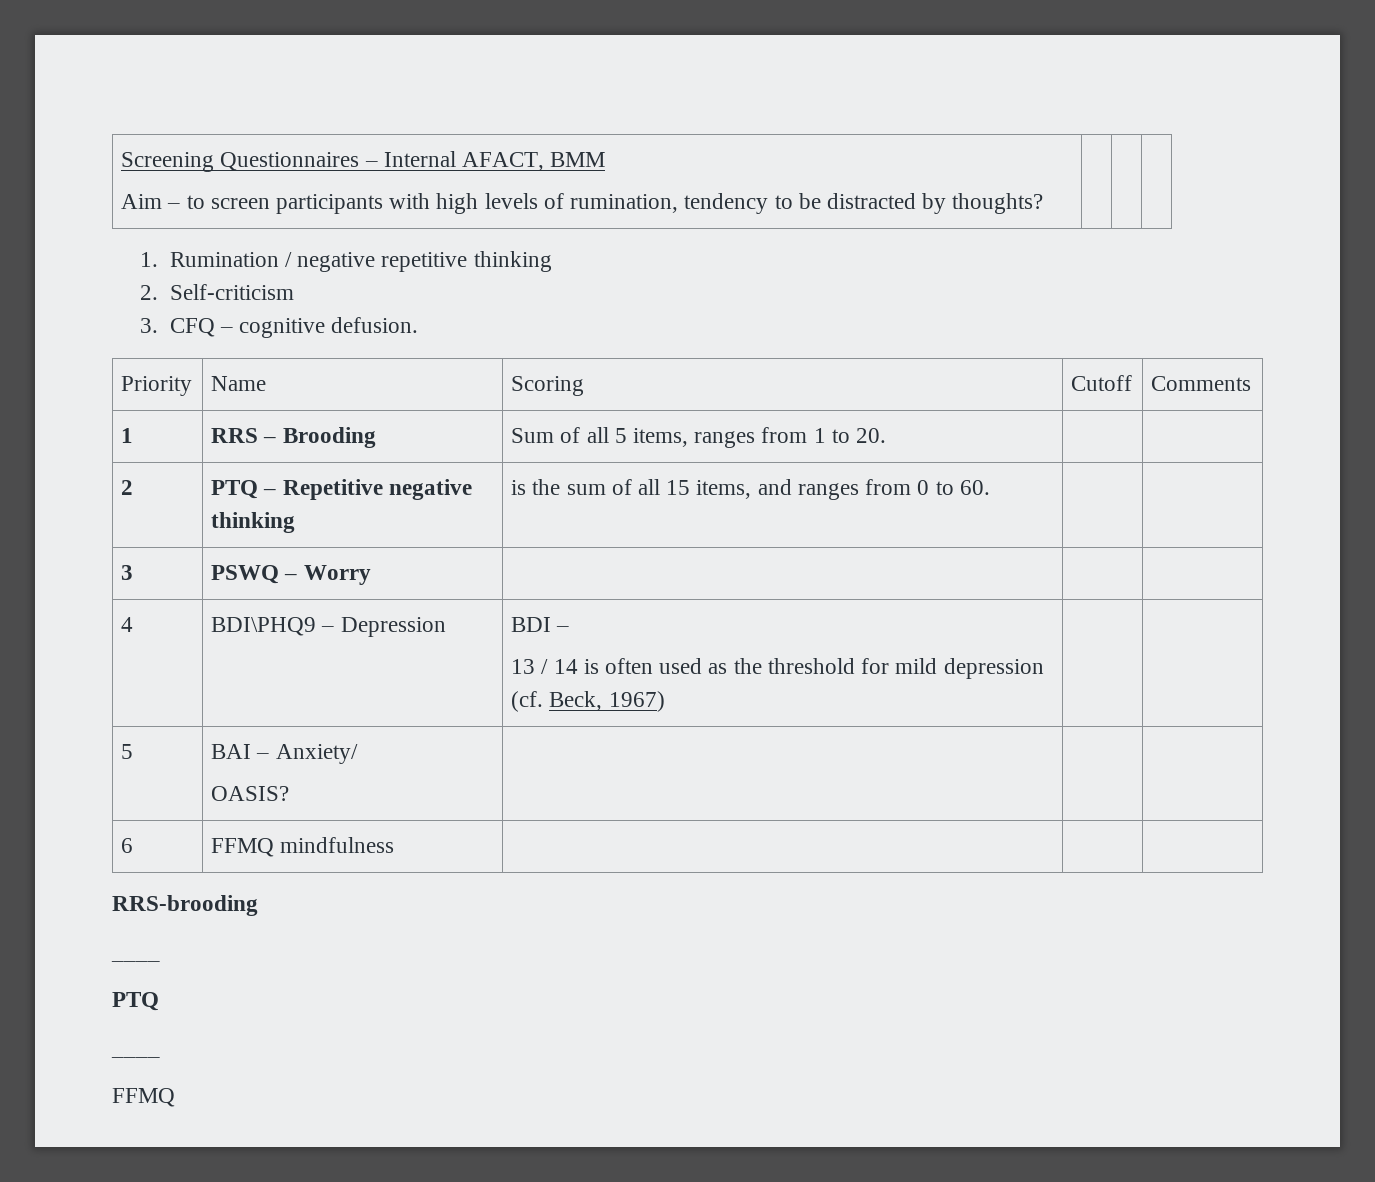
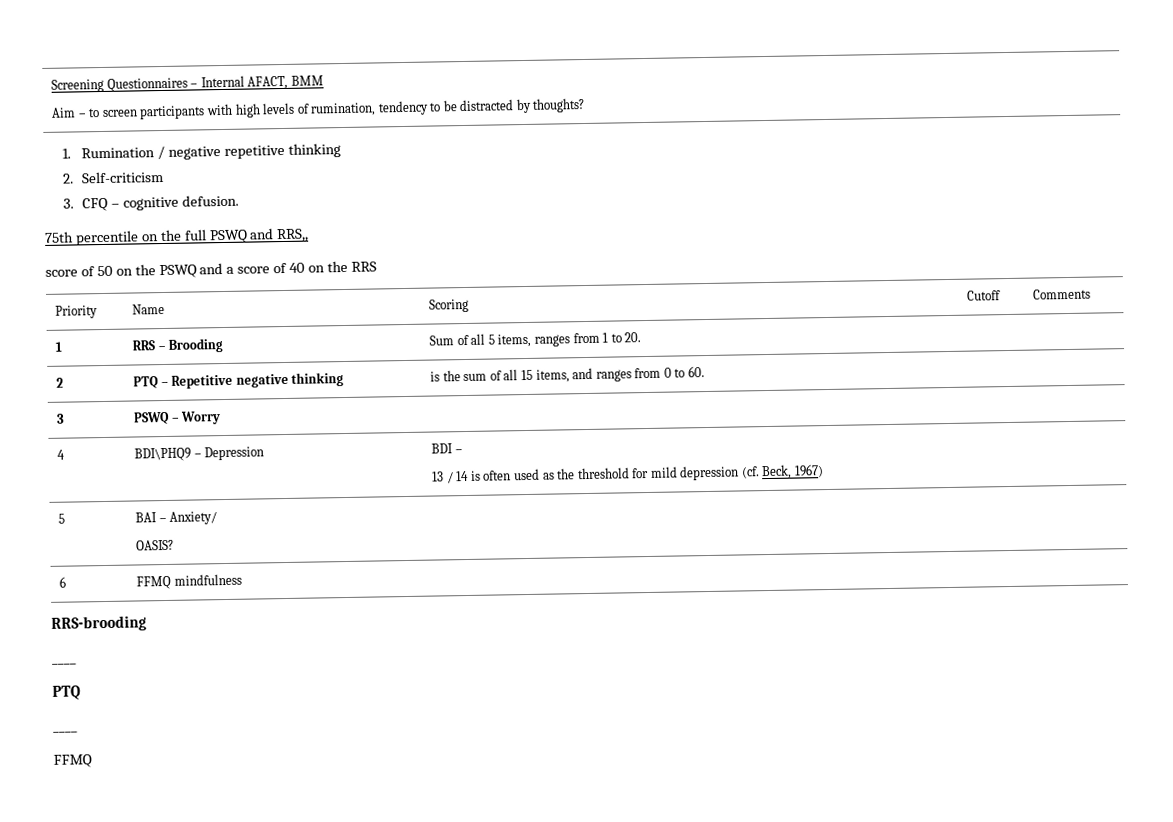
(419, 325) none -> [44,228,310,246] [45,260,377,279] // 75th percentile on the full PSWQ and RRS,, // score of 50 on the PSWQ and a score of 40 on the RRS

